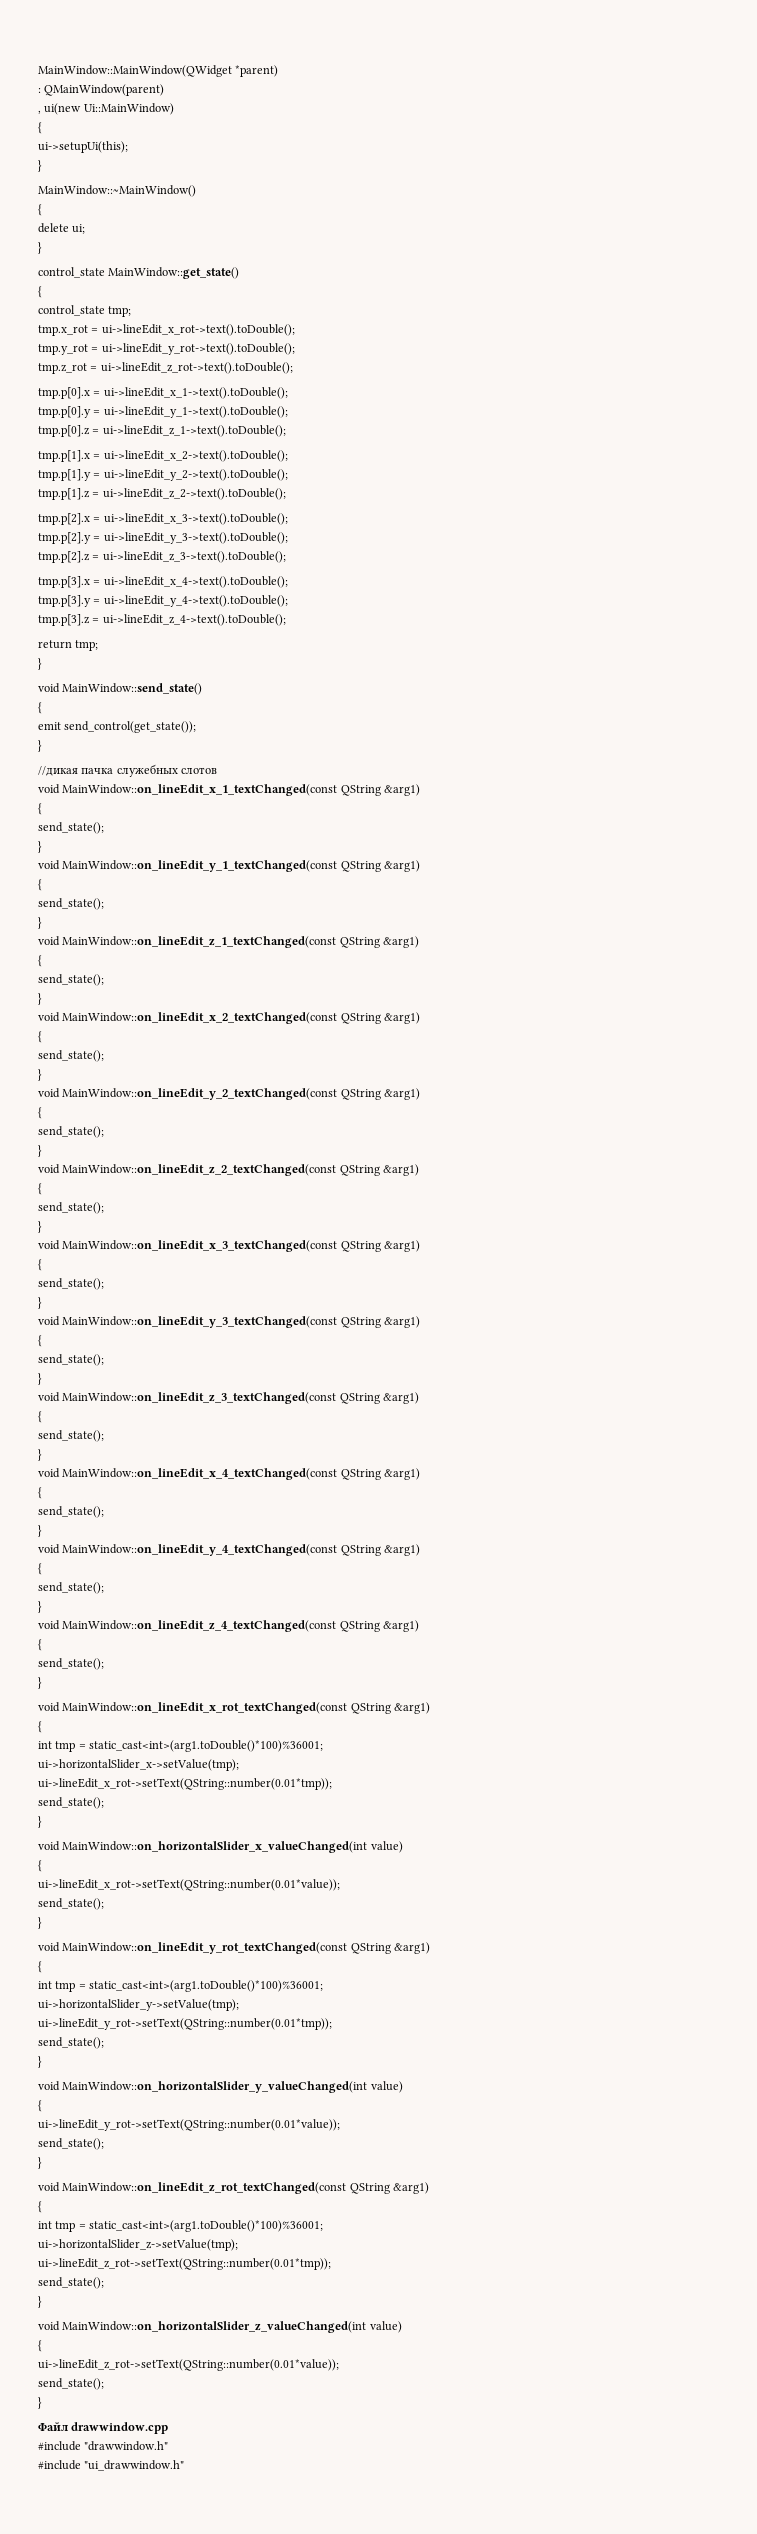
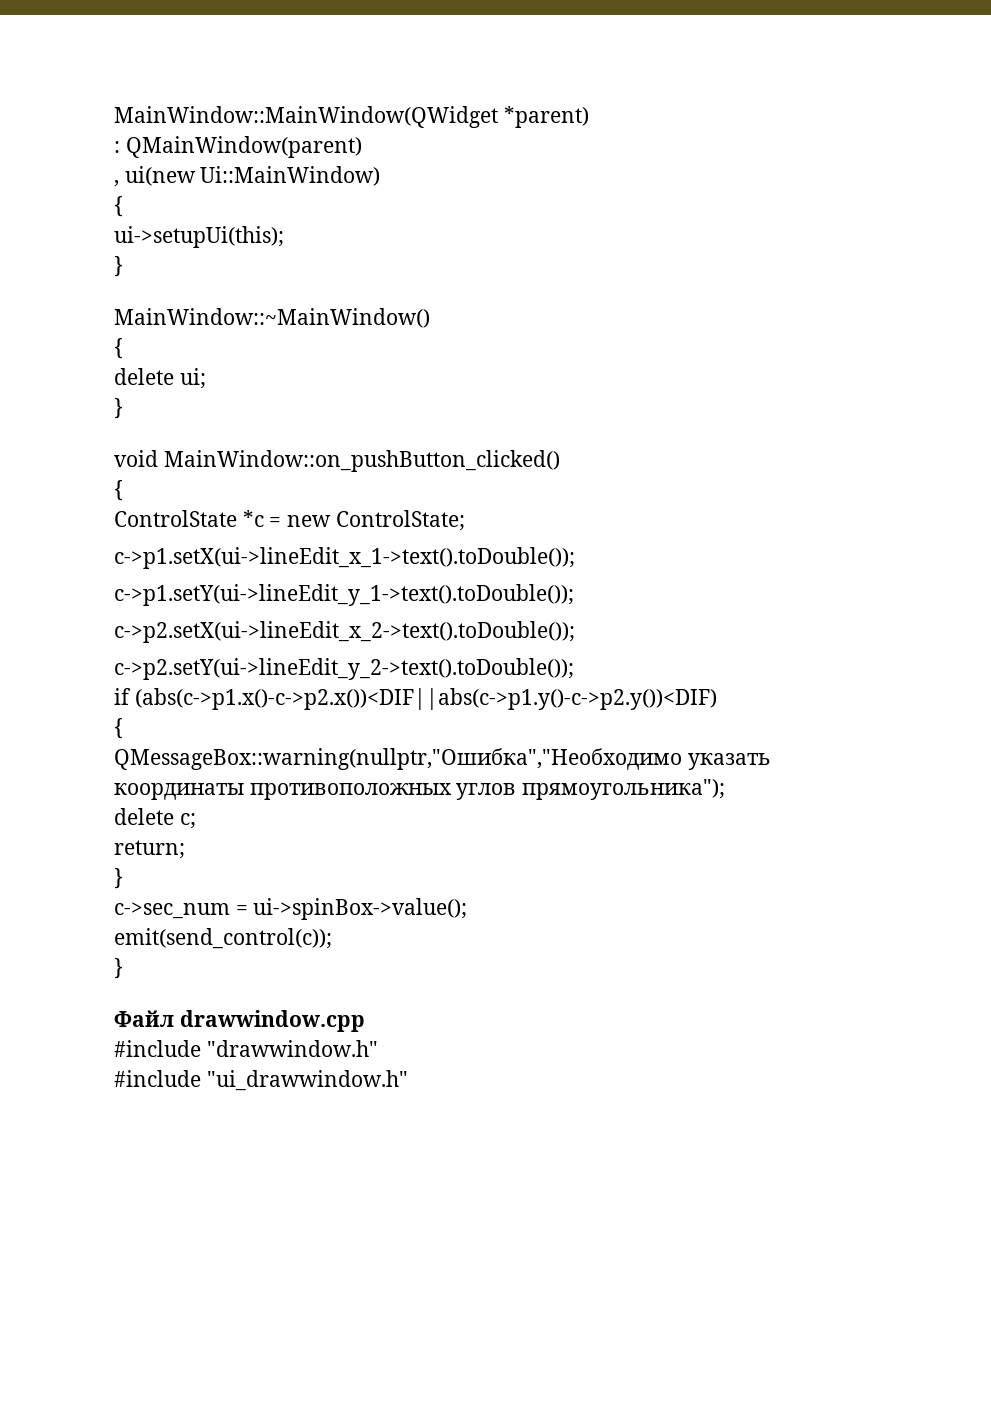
[38,267,240,279] [38,286,42,298] [38,305,132,317] [38,324,295,336] [38,343,295,355] [38,362,293,374] [38,387,288,399] [38,406,288,418] [38,425,286,437] [38,450,288,462] [38,469,288,481] [38,488,286,500] [38,513,288,525] [38,532,288,544] [38,551,286,563] [38,576,288,588] [38,595,288,607] [38,614,286,626] [38,640,99,651] [38,658,42,670] [38,683,203,695] [38,702,42,714] [38,721,197,733] [38,740,42,752] [38,764,218,777] [38,784,421,796] [38,803,42,815] [38,822,104,834] [38,841,42,853] [38,860,421,872] [38,879,42,891] [38,898,104,910] [38,917,42,929] [38,936,420,948] [38,955,42,967] [38,974,104,986] [38,993,42,1005] [38,1012,421,1024] [38,1031,42,1043] [38,1050,104,1062] [38,1069,42,1081] [38,1088,421,1100] [38,1107,42,1119] [38,1126,104,1138] [38,1145,42,1157] [38,1164,420,1176] [38,1183,42,1195] [38,1202,104,1214] [38,1221,42,1233] [38,1240,421,1252] [38,1259,42,1271] [38,1278,104,1290] [38,1297,42,1309] [38,1316,421,1328] [38,1335,42,1347] [38,1354,104,1366] [38,1373,42,1385] [38,1392,420,1404] [38,1411,42,1423] [38,1430,104,1442] [38,1449,42,1461] [38,1468,421,1480] [38,1487,42,1499] [38,1506,104,1518] [38,1525,42,1537] [38,1544,421,1556] [38,1563,42,1575] [38,1582,104,1594] [38,1601,42,1613] [38,1620,420,1632] [38,1639,42,1651] [38,1658,104,1670] [38,1677,42,1689] [38,1702,431,1714] [38,1721,42,1733] [38,1740,324,1752] [38,1759,239,1771] [38,1778,332,1790] [38,1797,104,1809] [38,1816,42,1828] [38,1841,403,1853] [38,1860,42,1872] [38,1879,340,1891] [38,1898,104,1910] [38,1917,42,1929] [38,1942,431,1954] [38,1961,42,1973] [38,1980,324,1992] [38,1999,239,2011] [38,2018,332,2030] [38,2037,104,2049] [38,2056,42,2068] [38,2081,403,2093] [38,2100,42,2112] [38,2119,340,2131] [38,2138,104,2150] [38,2157,42,2169] [38,2182,430,2194] [38,2201,42,2213] [38,2220,324,2232] [38,2239,238,2251] [38,2258,331,2270] [38,2277,104,2289] [38,2296,42,2308] [38,2321,402,2333] [38,2340,42,2352] [38,2359,339,2371] [38,2378,104,2390] control_state MainWindow::get_state() // { // control_state tmp; // tmp.x_rot = ui->lineEdit_x_rot->text().toDouble(); // tmp.y_rot = ui->lineEdit_y_rot->text().toDouble(); // tmp.z_rot = ui->lineEdit_z_rot->text().toDouble(); // tmp.p[0].x = ui->lineEdit_x_1->text().toDouble(); // tmp.p[0].y = ui->lineEdit_y_1->text().toDouble(); // tmp.p[0].z = ui->lineEdit_z_1->text().toDouble(); // tmp.p[1].x = ui->lineEdit_x_2->text().toDouble(); // tmp.p[1].y = ui->lineEdit_y_2->text().toDouble(); // tmp.p[1].z = ui->lineEdit_z_2->text().toDouble(); // tmp.p[2].x = ui->lineEdit_x_3->text().toDouble(); // tmp.p[2].y = ui->lineEdit_y_3->text().toDouble(); // tmp.p[2].z = ui->lineEdit_z_3->text().toDouble(); // tmp.p[3].x = ui->lineEdit_x_4->text().toDouble(); // tmp.p[3].y = ui->lineEdit_y_4->text().toDouble(); // tmp.p[3].z = ui->lineEdit_z_4->text().toDouble(); // return tmp; // } // void MainWindow::send_state() // { // emit send_control(get_state()); // } // //дикая пачка служебных слотов // void MainWindow::on_lineEdit_x_1_textChanged(const QString &arg1) // { // send_state(); // } // void MainWindow::on_lineEdit_y_1_textChanged(const QString &arg1) // { // send_state(); // } // void MainWindow::on_lineEdit_z_1_textChanged(const QString &arg1) // { // send_state(); // } // void MainWindow::on_lineEdit_x_2_textChanged(const QString &arg1) // { // send_state(); // } // void MainWindow::on_lineEdit_y_2_textChanged(const QString &arg1) // { // send_state(); // } // void MainWindow::on_lineEdit_z_2_textChanged(const QString &arg1) // { // send_state(); // } // void MainWindow::on_lineEdit_x_3_textChanged(const QString &arg1) // { // send_state(); // } // void MainWindow::on_lineEdit_y_3_textChanged(const QString &arg1) // { // send_state(); // } // void MainWindow::on_lineEdit_z_3_textChanged(const QString &arg1) // { // send_state(); // } // void MainWindow::on_lineEdit_x_4_textChanged(const QString &arg1) // { // send_state(); // } // void MainWindow::on_lineEdit_y_4_textChanged(const QString &arg1) // { // send_state(); // } // void MainWindow::on_lineEdit_z_4_textChanged(const QString &arg1) // { // send_state(); // } // void MainWindow::on_lineEdit_x_rot_textChanged(const QString &arg1) // { // int tmp = static_cast<int>(arg1.toDouble()*100)%36001; // ui->horizontalSlider_x->setValue(tmp); // ui->lineEdit_x_rot->setText(QString::number(0.01*tmp)); // send_state(); // } // void MainWindow::on_horizontalSlider_x_valueChanged(int value) // { // ui->lineEdit_x_rot->setText(QString::number(0.01*value)); // send_state(); // } // void MainWindow::on_lineEdit_y_rot_textChanged(const QString &arg1) // { // int tmp = static_cast<int>(arg1.toDouble()*100)%36001; // ui->horizontalSlider_y->setValue(tmp); // ui->lineEdit_y_rot->setText(QString::number(0.01*tmp)); // send_state(); // } // void MainWindow::on_horizontalSlider_y_valueChanged(int value) // { // ui->lineEdit_y_rot->setText(QString::number(0.01*value)); // send_state(); // } // void MainWindow::on_lineEdit_z_rot_textChanged(const QString &arg1) // { // int tmp = static_cast<int>(arg1.toDouble()*100)%36001; // ui->horizontalSlider_z->setValue(tmp); // ui->lineEdit_z_rot->setText(QString::number(0.01*tmp)); // send_state(); // } // void MainWindow::on_horizontalSlider_z_valueChanged(int value) // { // ui->lineEdit_z_rot->setText(QString::number(0.01*value)); // send_state(); -> [114,450,560,472] [114,480,123,501] [114,510,465,531] [114,547,575,569] [114,584,574,606] [114,621,575,643] [114,658,574,680] [114,688,717,710] [114,718,123,739] [114,748,771,770] [114,779,726,800] [114,808,196,829] [114,840,185,859] [114,868,123,889] [114,898,468,920] [114,928,332,949] void MainWindow::on_pushButton_clicked() // { // ControlState *c = new ControlState; // c->p1.setX(ui->lineEdit_x_1->text().toDouble()); // c->p1.setY(ui->lineEdit_y_1->text().toDouble()); // c->p2.setX(ui->lineEdit_x_2->text().toDouble()); // c->p2.setY(ui->lineEdit_y_2->text().toDouble()); // if (abs(c->p1.x()-c->p2.x())<DIF||abs(c->p1.y()-c->p2.y())<DIF) // { // QMessageBox::warning(nullptr,"Ошибка","Необходимо указать координаты противоположных углов прямоугольника"); // delete c; // return; // } // c->sec_num = ui->spinBox->value(); // emit(send_control(c));

